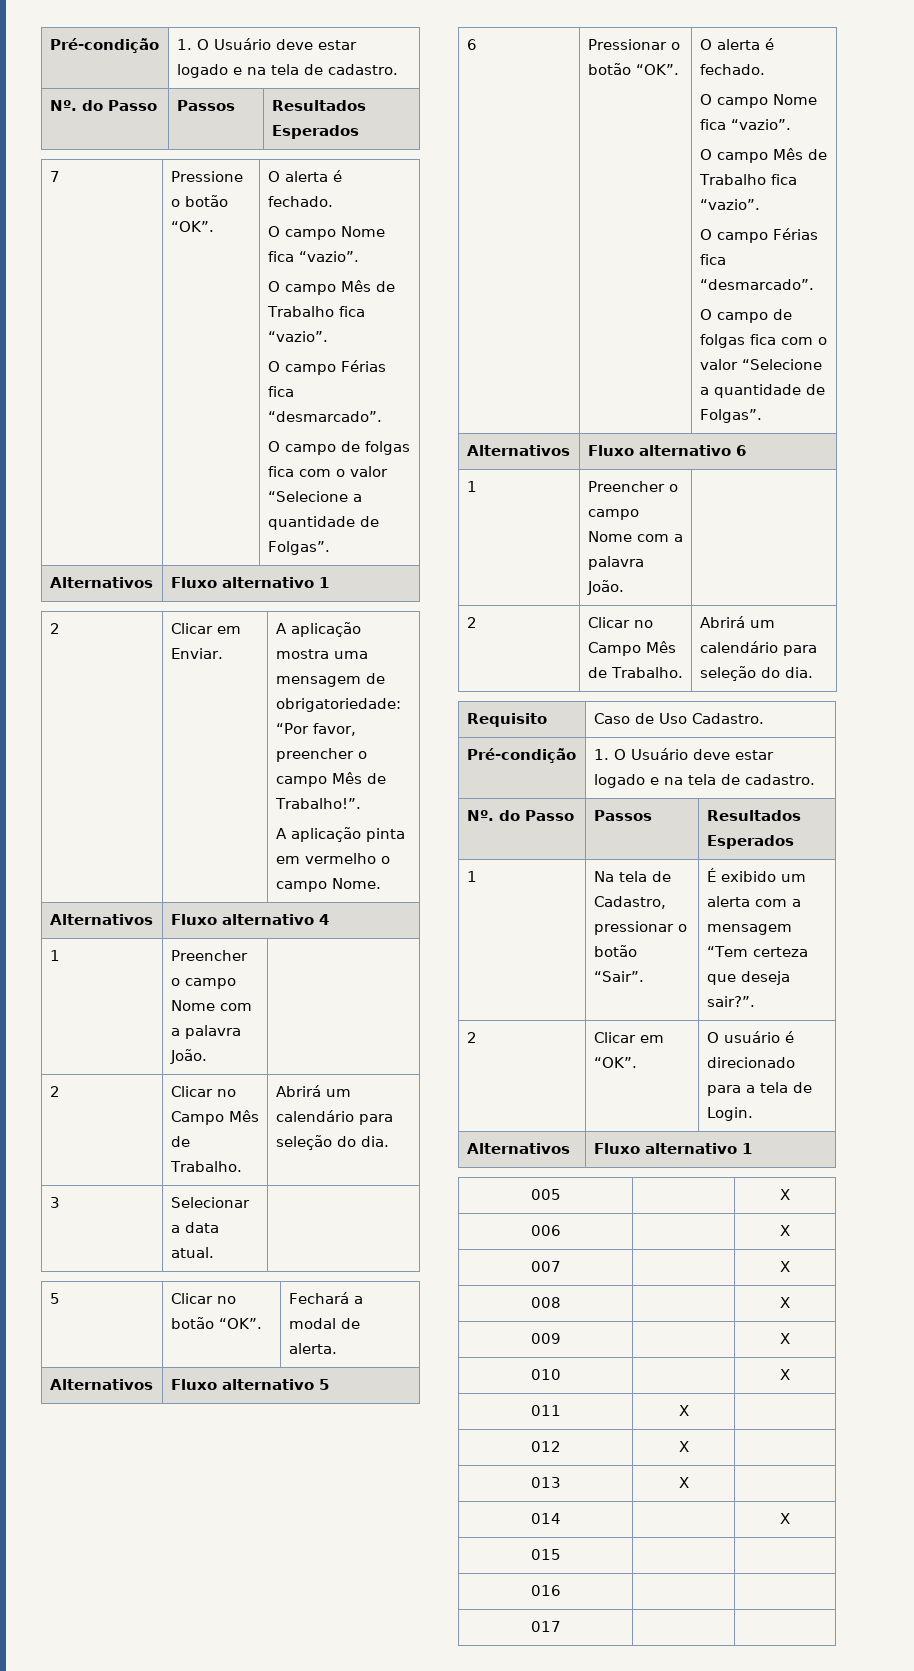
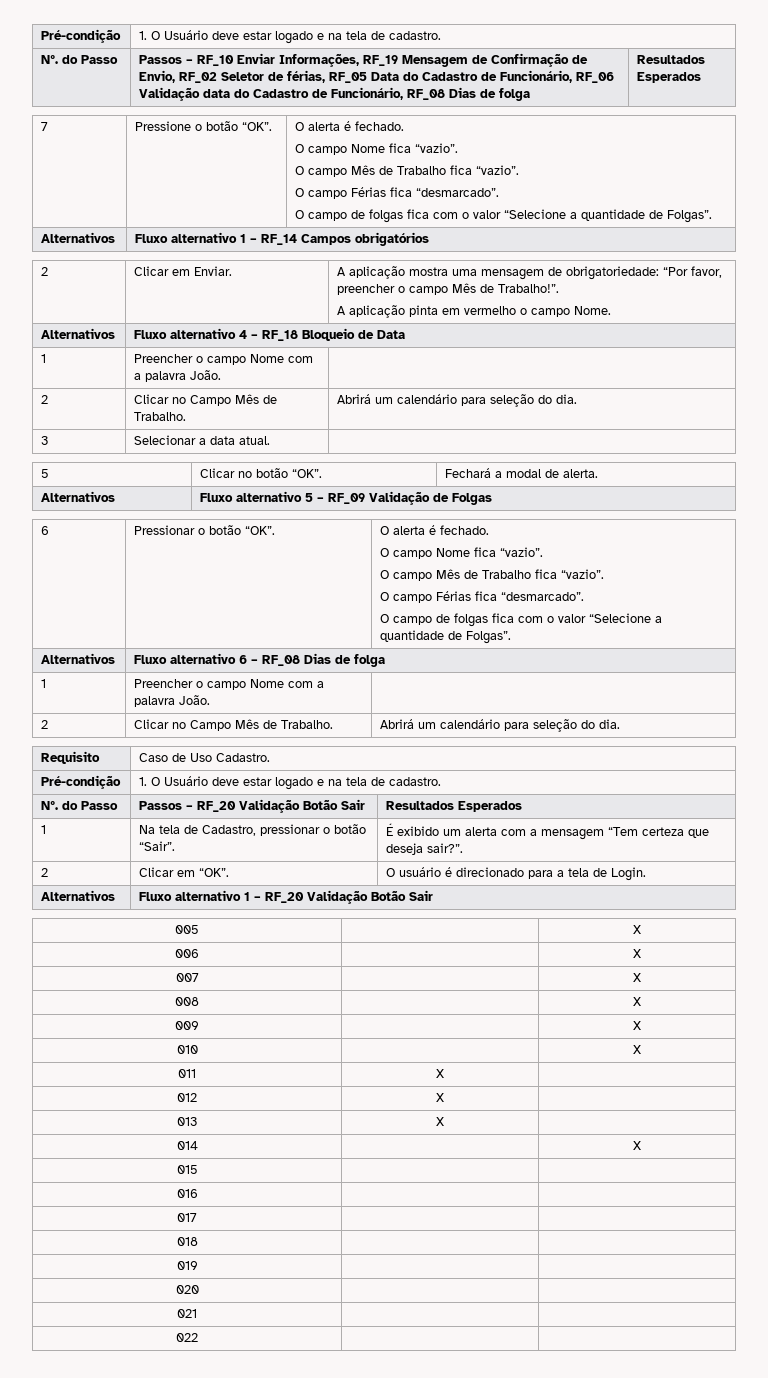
(235, 105) none -> [186,53,589,67] [139,70,615,83] [139,87,531,101] – RF_10 Enviar Informações, RF_19 Mensagem de Confirmação de Envio, RF_02 Seletor de férias, RF_05 Data do Cadastro de Funcionário, RF_06 Validação data do Cadastro de Funcionário, RF_08 Dias de folga
(329, 582) none -> [250,232,430,246] – RF_14 Campos obrigatórios
(329, 919) none -> [251,328,406,341] – RF_18 Bloqueio de Data
(329, 1384) none -> [317,491,493,505] – RF_09 Validação de Folgas
(746, 450) none -> [251,653,386,667] – RF_08 Dias de folga
(652, 815) none -> [186,799,366,813] – RF_20 Validação Botão Sair
(752, 1148) none -> [254,890,434,904] – RF_20 Validação Botão Sair
(561, 1626) none -> [176,1237,198,1246] [176,1261,198,1270] [175,1285,199,1294] [177,1309,197,1318] [176,1333,198,1342] // 018 | | // 019 | | // 020 | | // 021 | | // 022 | |

